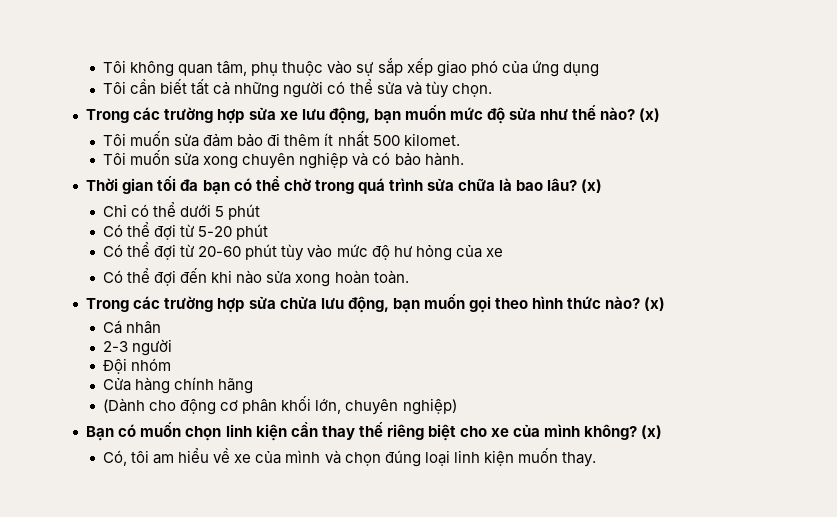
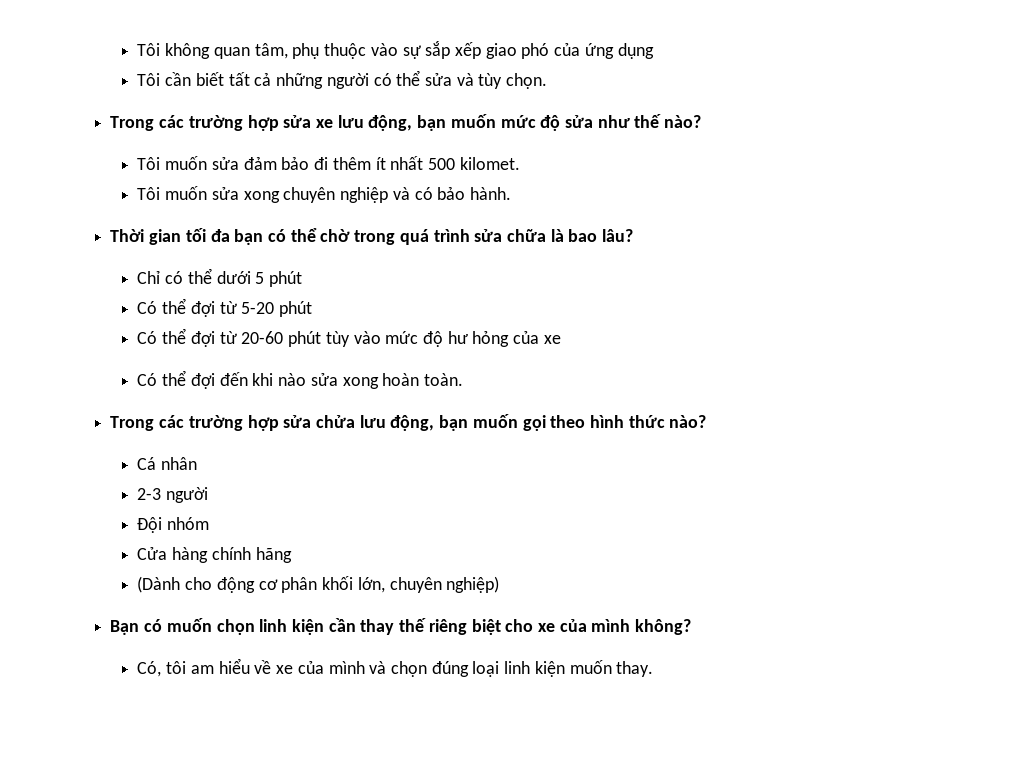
[639,108,661,122] (x) -> (702, 121) none
[581,179,603,193] (x) -> (634, 235) none
[644,297,666,311] (x) -> (707, 421) none
[641,425,663,439] (x) -> (692, 627) none

